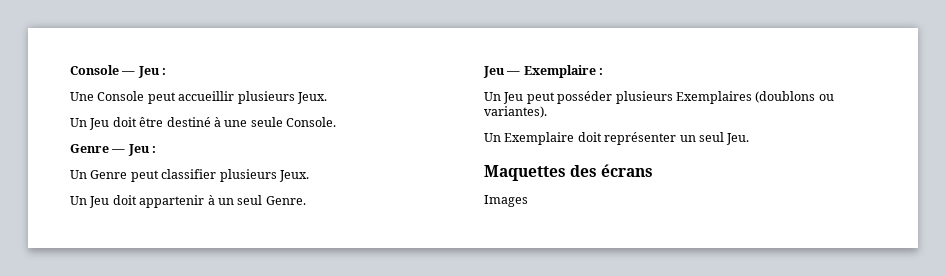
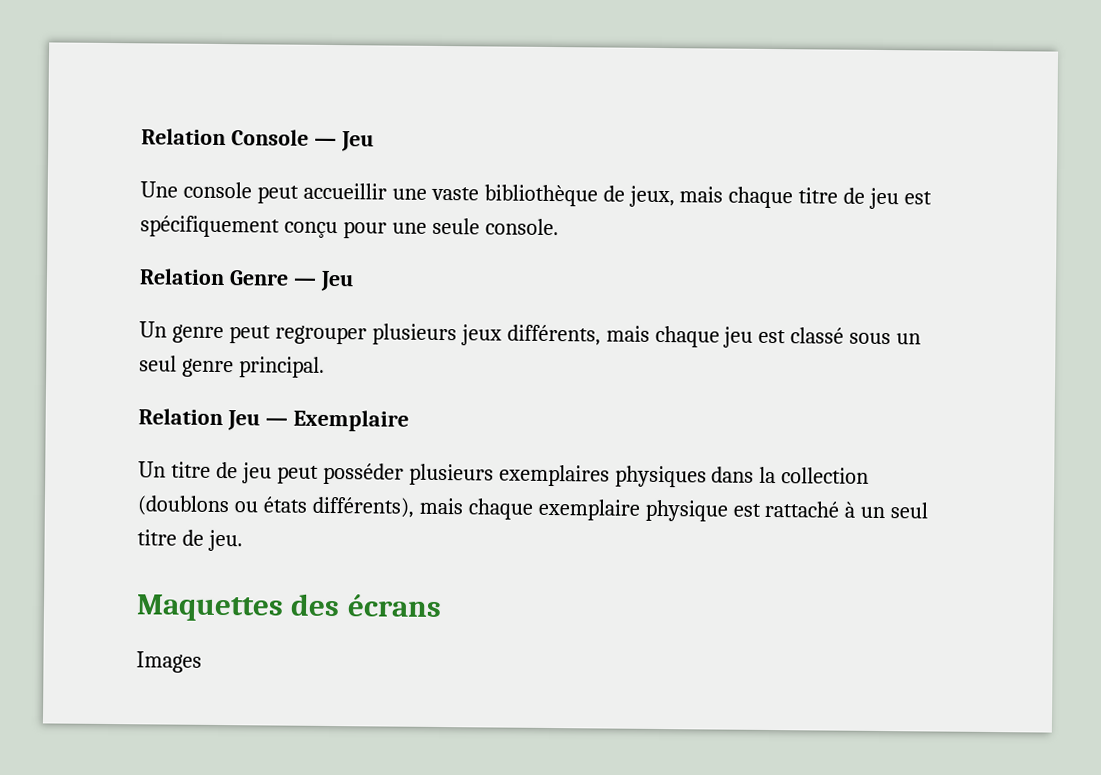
(70, 70) none -> [141,128,226,146] Relation
[162,68,167,75] : -> (374, 141) none
[97,91,145,101] Console -> [182,181,252,199] console
[237,91,327,104] [70,117,336,130] plusieurs Jeux. // Un Jeu doit être destiné à une seule Console. // -> [391,184,933,210] [140,215,559,239] [139,268,225,286] une vaste bibliothèque de jeux, mais chaque titre de jeu est spécifiquement conçu pour une seule console. // Relation
[152,146,157,153] [70,169,309,182] [70,195,306,208] [483,65,604,78] [484,91,834,104] [484,106,547,118] [484,132,750,145] : // Un Genre peut classifier plusieurs Jeux. // Un Jeu doit appartenir à un seul Genre. // Jeu — Exemplaire : // Un Jeu peut posséder plusieurs Exemplaires (doublons ou variantes). // Un Exemplaire doit représenter un seul Jeu. -> [139,321,922,348] [139,355,325,378] [138,408,409,432] [138,461,870,488] [137,495,929,522] [137,529,243,552] // Un genre peut regrouper plusieurs jeux différents, mais chaque jeu est classé sous un seul genre principal. // Relation Jeu — Exemplaire // Un titre de jeu peut posséder plusieurs exemplaires physiques dans la collection (doublons ou états différents), mais chaque exemplaire physique est rattaché à un seul titre de jeu.

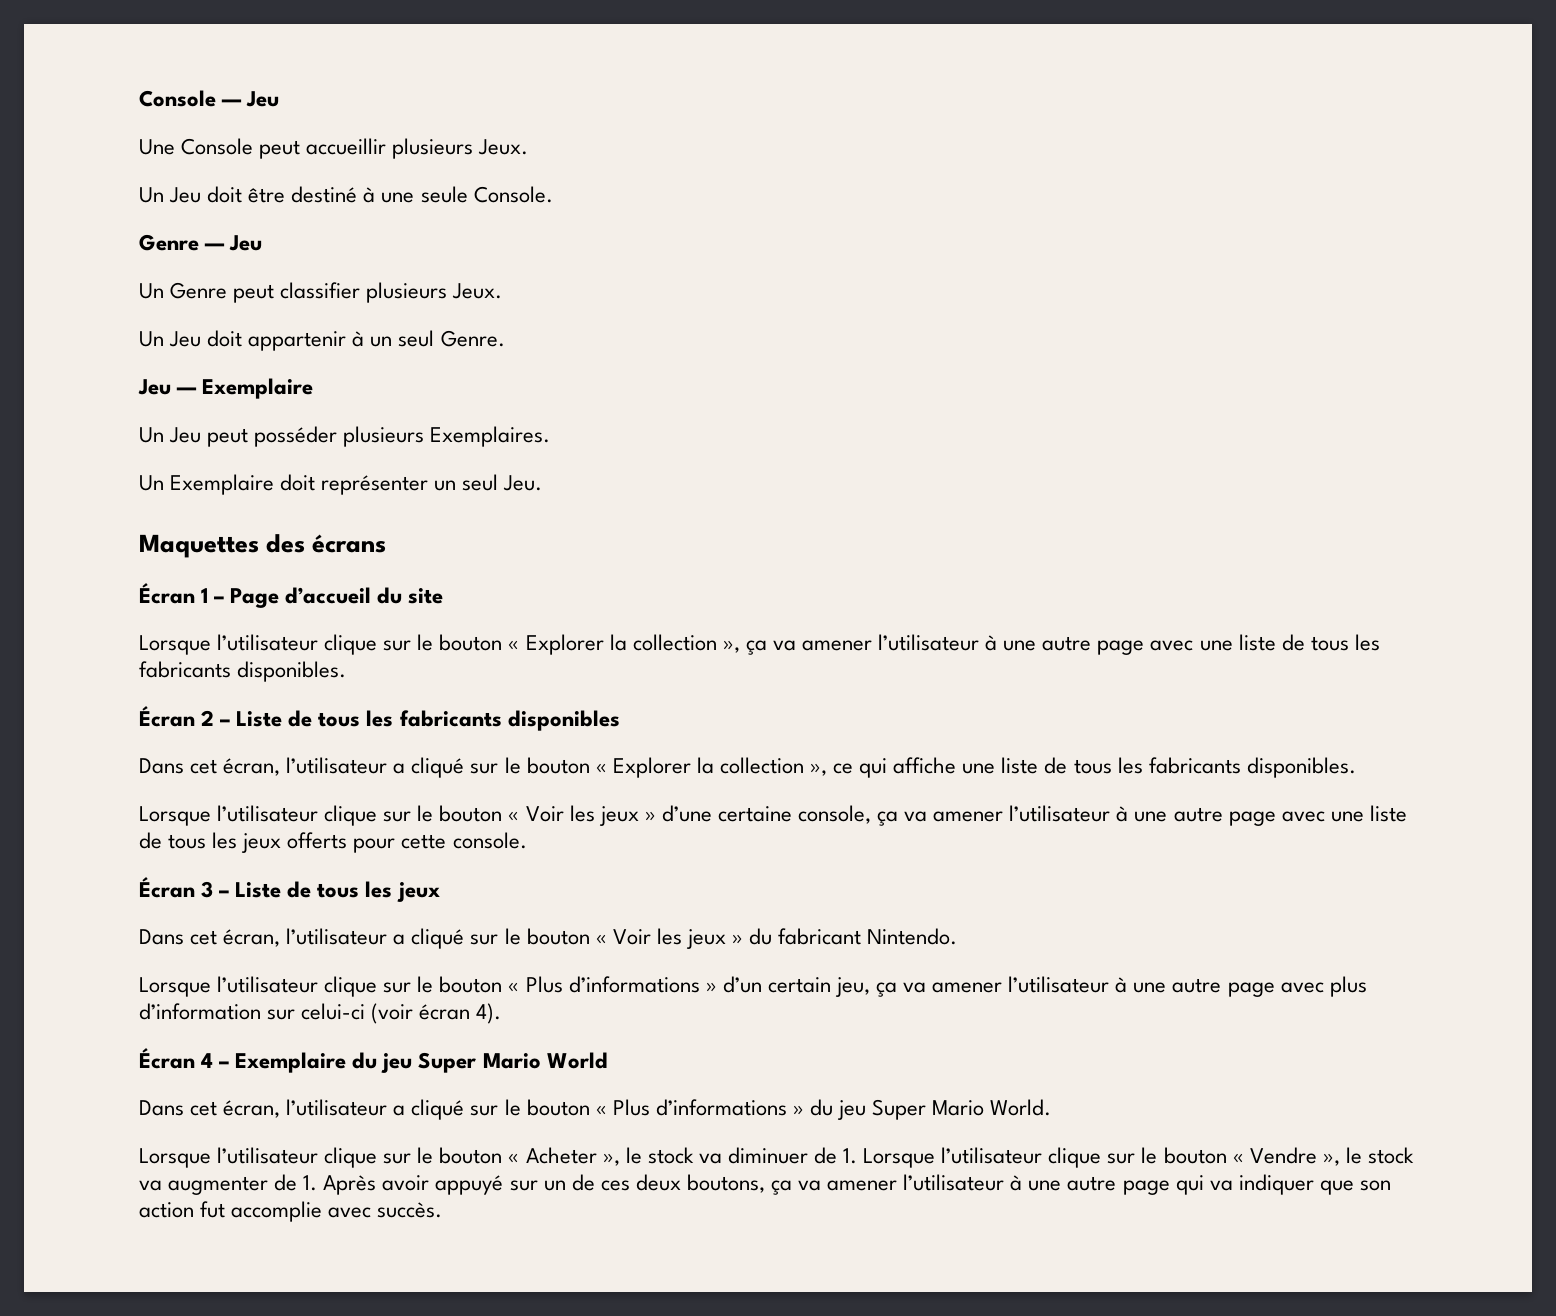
[141,128,226,146] Relation -> (139, 98) none
[182,181,252,199] console -> [181,138,254,155] Console
[391,184,933,210] [140,215,559,239] [139,268,354,292] [139,321,922,348] [139,355,325,378] [138,408,409,432] [138,461,870,488] [137,495,929,522] [137,529,243,552] [136,593,442,622] [136,651,202,673] une vaste bibliothèque de jeux, mais chaque titre de jeu est spécifiquement conçu pour une seule console. // Relation Genre — Jeu // Un genre peut regrouper plusieurs jeux différents, mais chaque jeu est classé sous un seul genre principal. // Relation Jeu — Exemplaire // Un titre de jeu peut posséder plusieurs exemplaires physiques dans la collection (doublons ou états différents), mais chaque exemplaire physique est rattaché à un seul titre de jeu. // Maquettes des écrans // Images -> [392,138,529,159] [139,186,553,203] [139,234,263,251] [139,282,503,303] [139,330,505,351] [138,378,314,399] [139,426,551,447] [139,474,543,495] [139,534,387,558] [139,583,444,608] [139,634,1380,655] [139,661,347,682] [139,706,620,731] [139,757,1356,778] [139,805,1407,826] [139,832,527,853] [139,877,440,902] [139,928,958,949] [139,976,1367,997] [139,1003,502,1024] [139,1048,608,1073] [139,1099,1052,1120] [139,1147,1414,1168] [139,1174,1391,1195] [139,1201,443,1222] plusieurs Jeux. // Un Jeu doit être destiné à une seule Console. // Genre — Jeu // Un Genre peut classifier plusieurs Jeux. // Un Jeu doit appartenir à un seul Genre. // Jeu — Exemplaire // Un Jeu peut posséder plusieurs Exemplaires. // Un Exemplaire doit représenter un seul Jeu. // Maquettes des écrans // Écran 1 – Page d’accueil du site // Lorsque l’utilisateur clique sur le bouton « Explorer la collection », ça va amener l’utilisateur à une autre page avec une liste de tous les fabricants disponibles. // Écran 2 – Liste de tous les fabricants disponibles // Dans cet écran, l’utilisateur a cliqué sur le bouton « Explorer la collection », ce qui affiche une liste de tous les fabricants disponibles. // Lorsque l’utilisateur clique sur le bouton « Voir les jeux » d’une certaine console, ça va amener l’utilisateur à une autre page avec une liste de tous les jeux offerts pour cette console. // Écran 3 – Liste de tous les jeux // Dans cet écran, l’utilisateur a cliqué sur le bouton « Voir les jeux » du fabricant Nintendo. // Lorsque l’utilisateur clique sur le bouton « Plus d’informations » d’un certain jeu, ça va amener l’utilisateur à une autre page avec plus d’information sur celui-ci (voir écran 4). // Écran 4 – Exemplaire du jeu Super Mario World // Dans cet écran, l’utilisateur a cliqué sur le bouton « Plus d’informations » du jeu Super Mario World. // Lorsque l’utilisateur clique sur le bouton « Acheter », le stock va diminuer de 1. Lorsque l’utilisateur clique sur le bouton « Vendre », le stock va augmenter de 1. Après avoir appuyé sur un de ces deux boutons, ça va amener l’utilisateur à une autre page qui va indiquer que son action fut accomplie avec succès.

